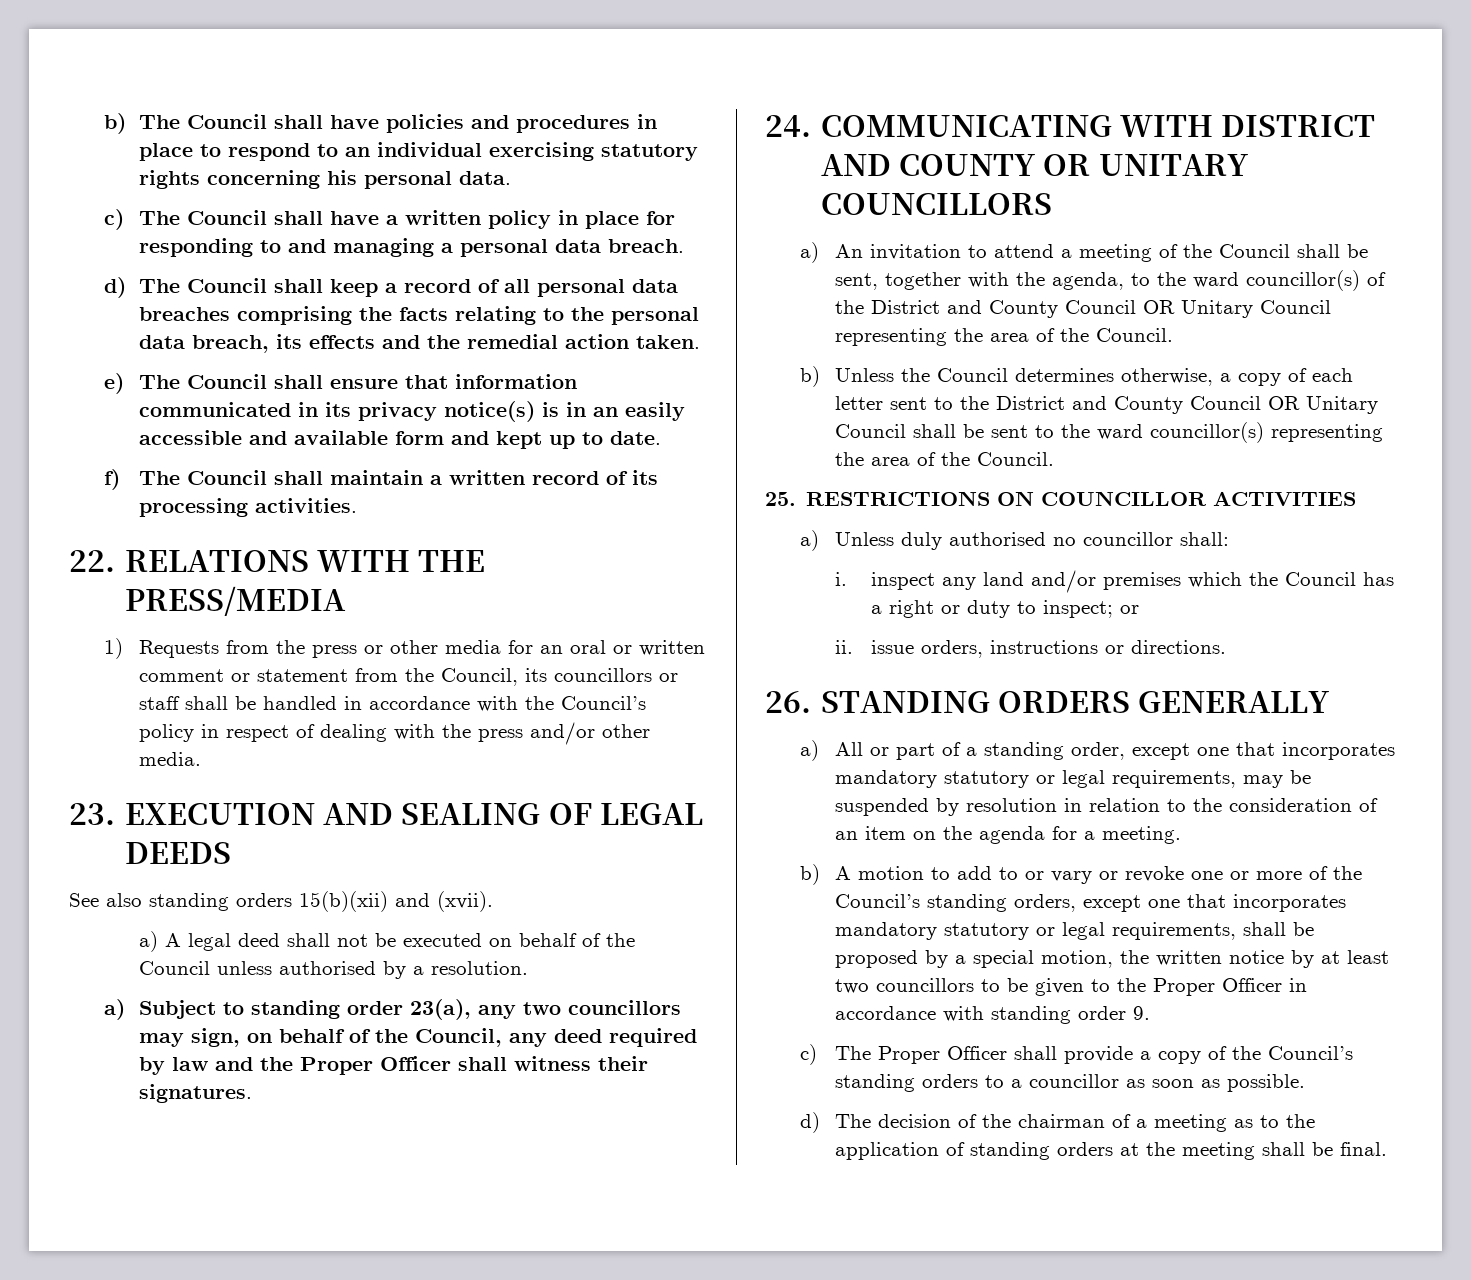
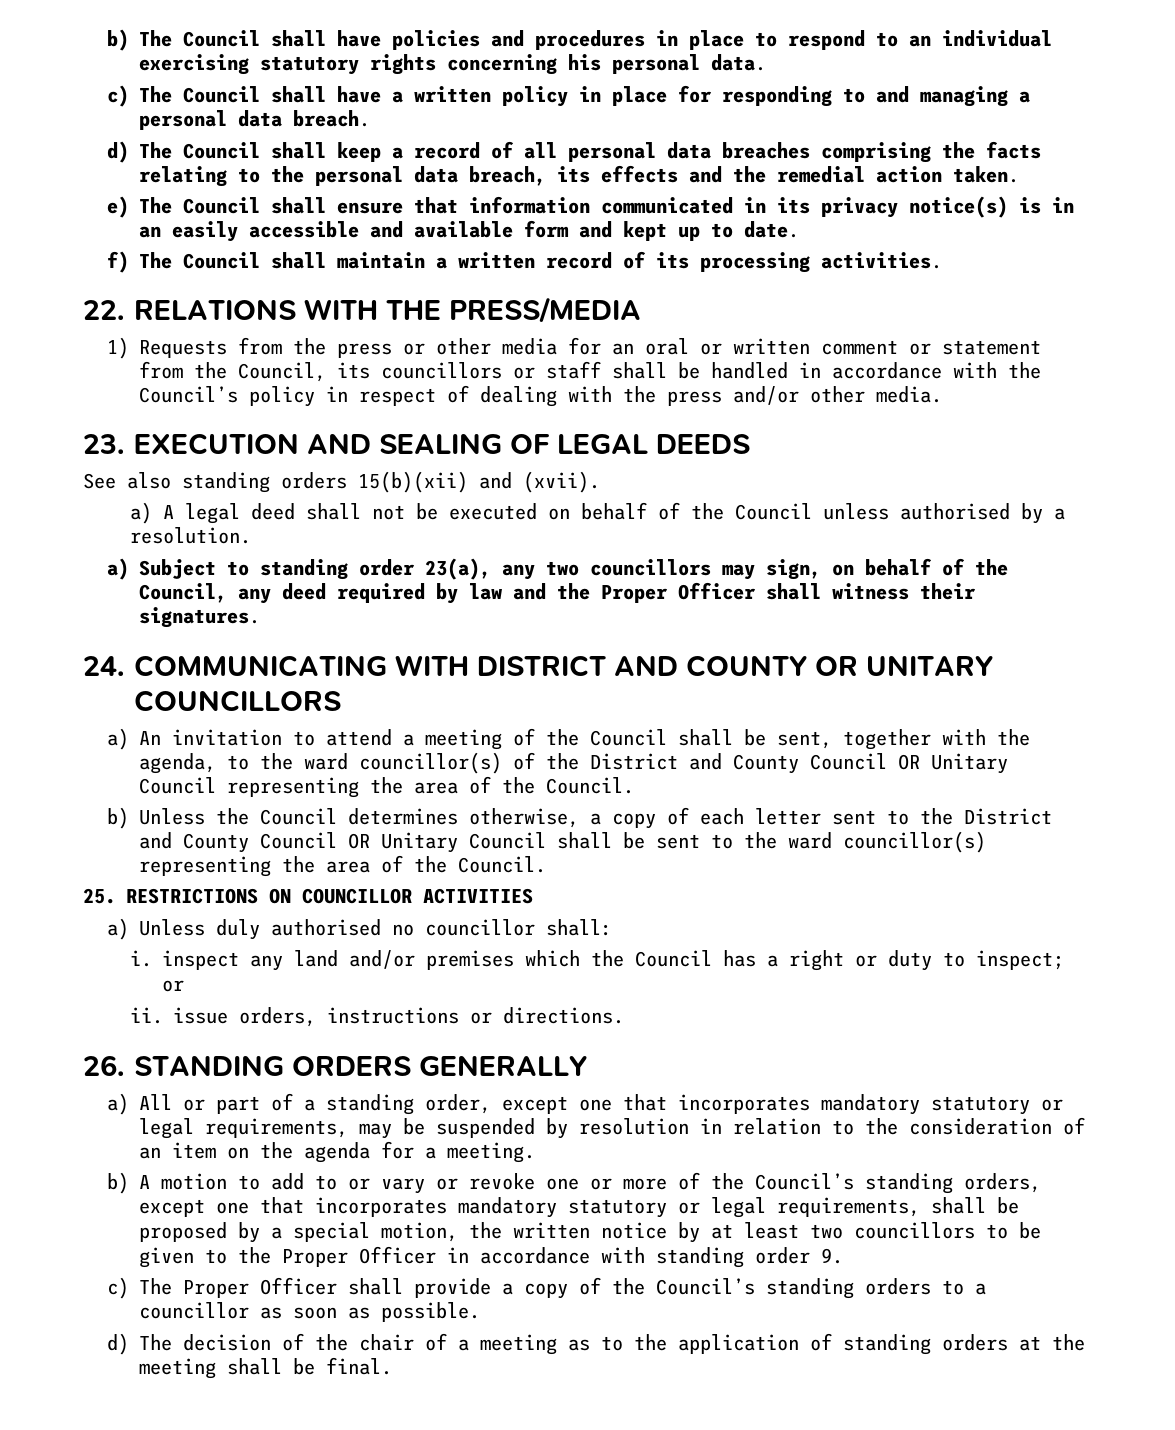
[1018,1114,1106,1128] chairman -> [358,1334,414,1351] chair

